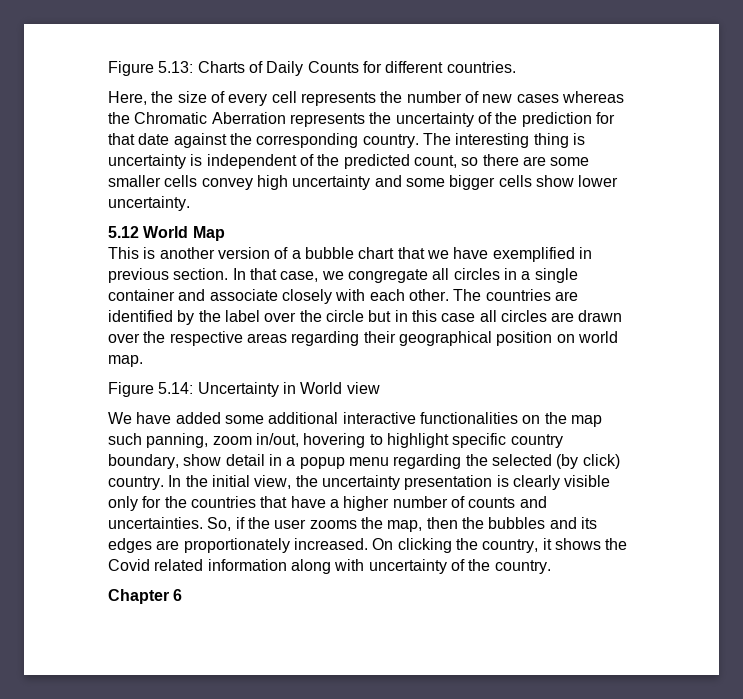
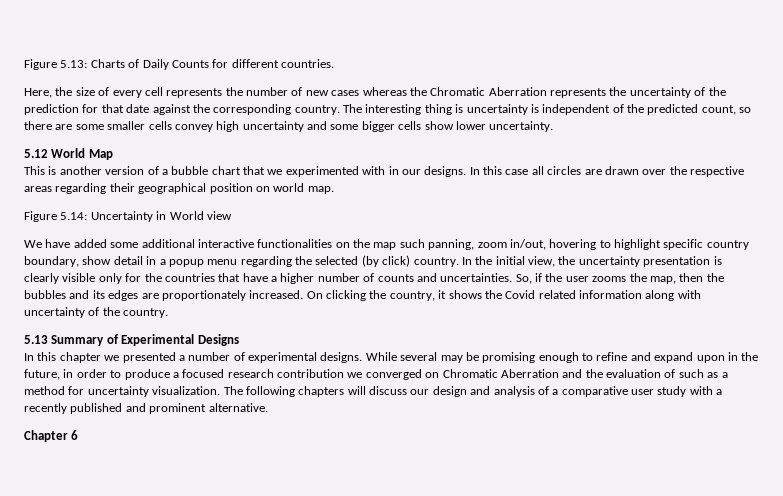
[453,247,592,262] [108,268,578,283] [108,289,578,304] [108,310,408,325] have exemplified in previous section. In that case, we congregate all circles in a single container and associate closely with each other. The countries are identified by the label over the circle but in -> [285,166,480,177] experimented with in our designs. In
(551, 567) none -> [24,334,239,346] [24,352,759,363] [24,369,728,380] [24,386,723,397] [24,403,268,414] // 5.13 Summary of Experimental Designs // In this chapter we presented a number of experimental designs. While several may be promising enough to refine and expand upon in the future, in order to produce a focused research contribution we converged on Chromatic Aberration and the evaluation of such as a method for uncertainty visualization. The following chapters will discuss our design and analysis of a comparative user study with a recently published and prominent alternative.

